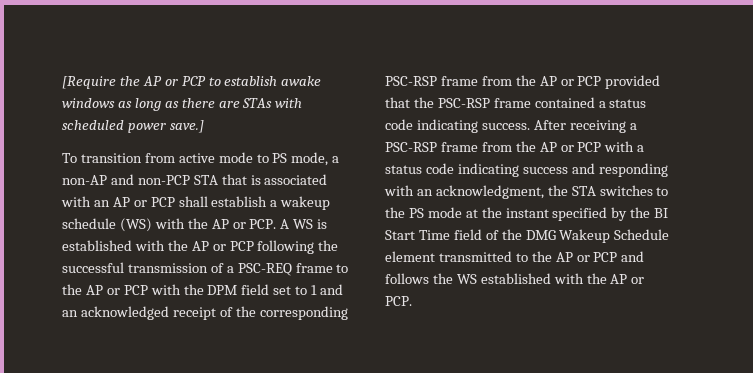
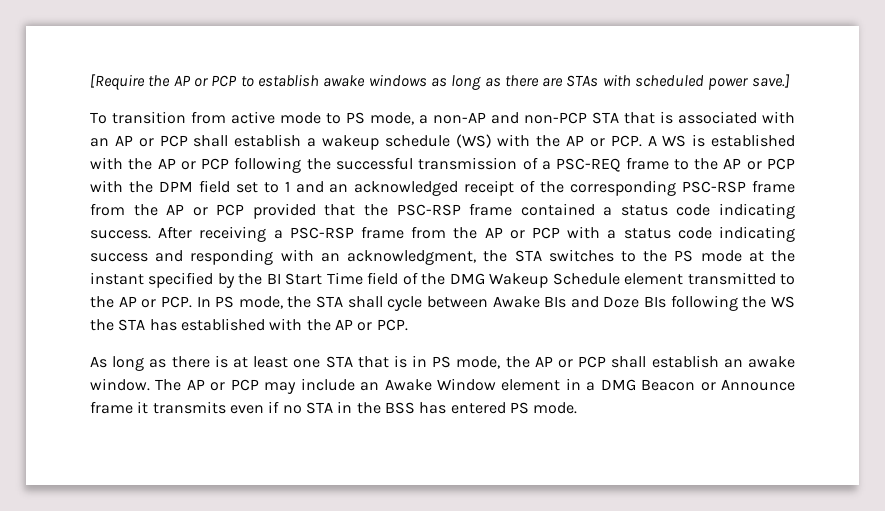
[593,251,645,262] [385,273,477,284] PCP and follows the WS -> [160,295,796,311] [90,319,177,331] PCP. In PS mode, the STA shall cycle between Awake BIs and Doze BIs following the WS the STA has
(412, 301) none -> [90,355,795,371] [90,378,795,394] [90,401,578,414] // As long as there is at least one STA that is in PS mode, the AP or PCP shall establish an awake window. The AP or PCP may include an Awake Window element in a DMG Beacon or Announce frame it transmits even if no STA in the BSS has entered PS mode.

